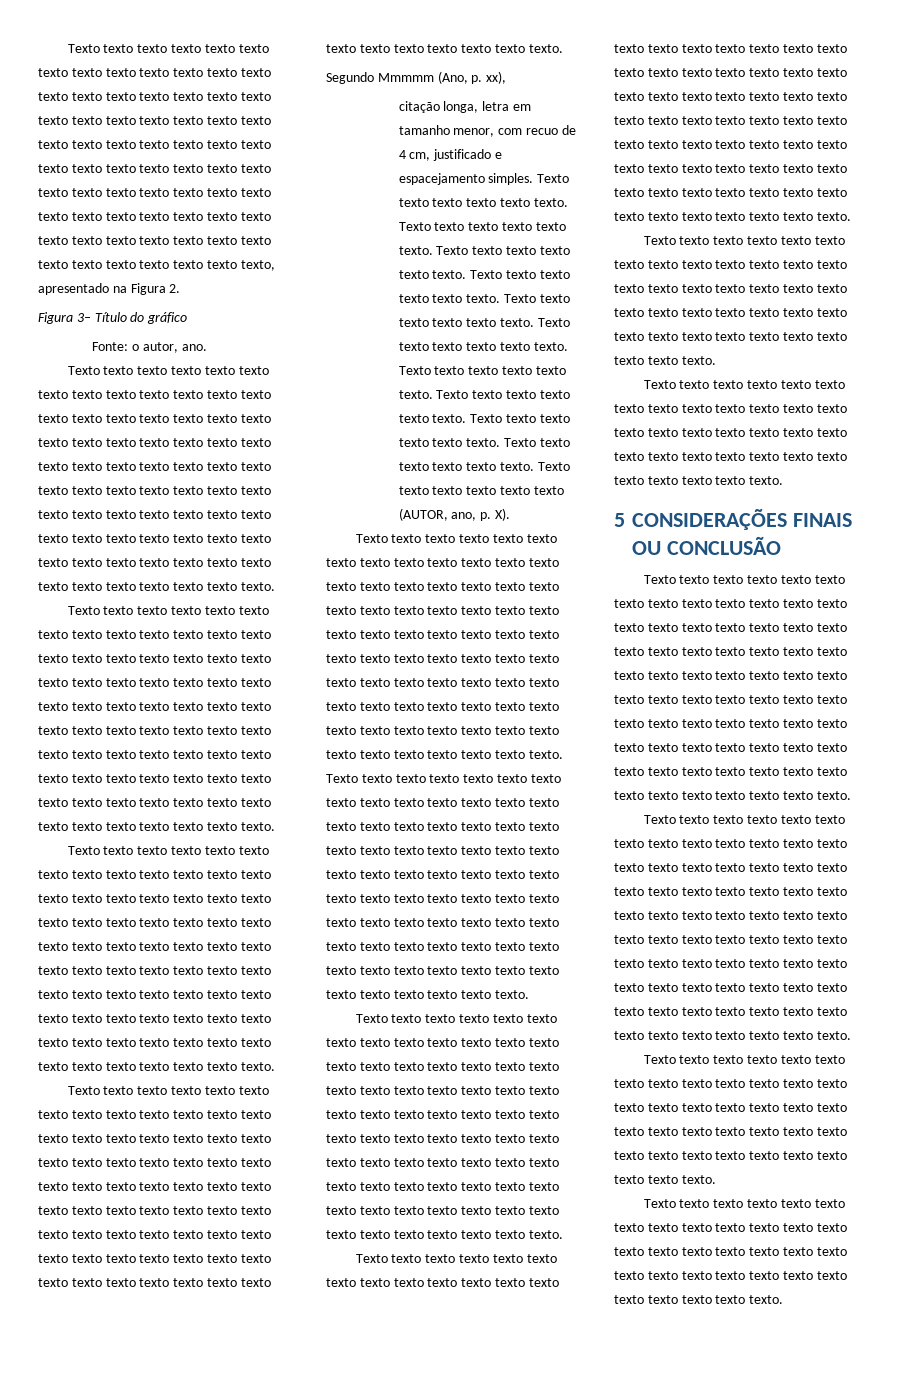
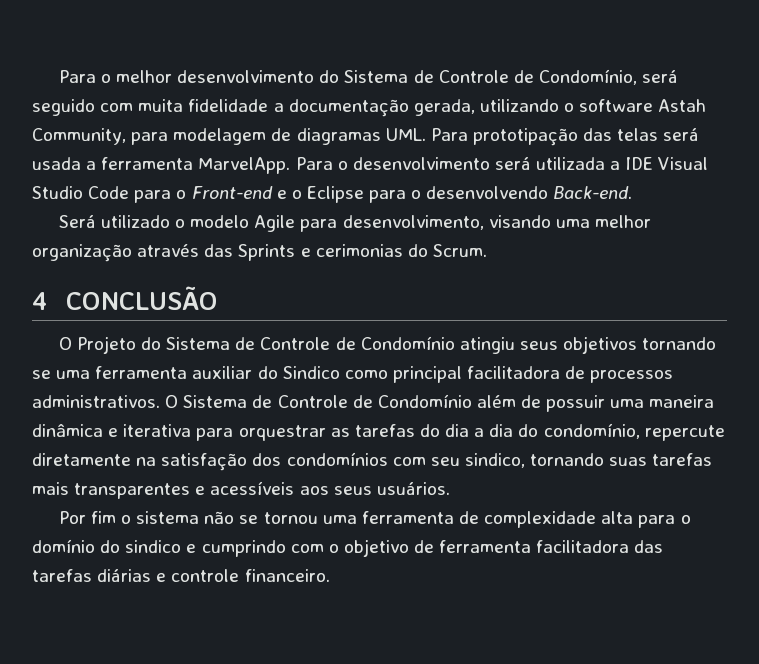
[67,44,269,53] [38,68,271,77] [38,92,271,101] [38,116,271,125] [38,140,271,149] [38,164,271,173] [38,188,271,197] [38,212,271,221] [38,236,271,245] [38,260,275,271] [38,283,181,295] [38,312,188,324] [92,342,207,353] [67,366,269,375] [38,390,271,399] [38,414,271,423] [38,438,271,447] [38,462,271,471] [38,486,271,495] [38,510,271,519] [38,534,271,543] [38,558,271,567] [38,582,275,591] [67,606,269,615] [38,630,271,639] [38,654,271,663] [38,678,271,687] [38,702,271,711] [38,726,271,735] [38,750,271,759] [38,774,271,783] [38,798,271,807] [38,822,275,831] [67,846,269,855] [38,870,271,879] [38,894,271,903] [38,918,271,927] [38,942,271,951] [38,966,271,975] [38,990,271,999] [38,1014,271,1023] [38,1038,271,1047] [38,1062,275,1071] [67,1086,269,1095] [38,1110,271,1119] [38,1134,271,1143] [38,1158,271,1167] [38,1182,271,1191] [38,1206,271,1215] [38,1230,271,1239] [38,1254,271,1263] [38,1278,271,1287] [326,44,563,53] [326,71,507,84] [398,101,531,113] [398,125,576,137] [398,149,502,161] [398,173,570,185] [398,198,568,207] [398,222,566,231] [398,246,570,255] [398,270,570,279] [398,294,570,303] [398,318,570,327] [398,342,568,351] [398,366,566,375] [398,390,570,399] [398,414,570,423] [398,438,570,447] [398,462,570,471] [398,486,564,495] [398,508,510,521] [355,534,557,543] [326,558,559,567] [326,582,559,591] [326,606,559,615] [326,630,559,639] [326,654,559,663] [326,678,559,687] [326,702,559,711] [326,726,559,735] [326,750,563,759] [326,774,561,783] [326,798,559,807] [326,822,559,831] [326,846,559,855] [326,870,559,879] [326,894,559,903] [326,918,559,927] [326,942,559,951] [326,966,559,975] [326,990,529,999] [355,1014,557,1023] [326,1038,559,1047] [326,1062,559,1071] [326,1086,559,1095] [326,1110,559,1119] [326,1134,559,1143] [326,1158,559,1167] [326,1182,559,1191] [326,1206,559,1215] [326,1230,563,1239] [355,1254,557,1263] [326,1278,559,1287] [614,44,847,53] [614,68,847,77] [614,92,847,101] [614,116,847,125] [614,140,847,149] [614,164,847,173] [614,188,847,197] [614,212,851,221] [643,236,845,245] [614,260,847,269] [614,284,847,293] [614,308,847,317] [614,332,847,341] [614,356,716,365] [643,380,845,389] [614,404,847,413] [614,428,847,437] [614,452,847,461] [614,476,784,485] [614,509,853,530] [632,536,782,555] [643,575,845,584] [614,599,847,608] [614,623,847,632] [614,647,847,656] [614,671,847,680] [614,695,847,704] [614,719,847,728] [614,743,847,752] [614,767,847,776] [614,791,851,800] [643,815,845,824] [614,839,847,848] [614,863,847,872] [614,887,847,896] [614,911,847,920] [614,935,847,944] [614,959,847,968] [614,983,847,992] [614,1007,847,1016] [614,1031,851,1040] [643,1055,845,1064] [614,1079,847,1088] [614,1103,847,1112] [614,1127,847,1136] [614,1151,847,1160] [614,1175,716,1184] [643,1199,845,1208] [614,1223,847,1232] [614,1247,847,1256] [614,1271,847,1280] [614,1295,784,1304] Texto texto texto texto texto texto texto texto texto texto texto texto texto texto texto texto texto texto texto texto texto texto texto texto texto texto texto texto texto texto texto texto texto texto texto texto texto texto texto texto texto texto texto texto texto texto texto texto texto texto texto texto texto texto texto texto texto texto texto texto texto texto texto texto texto texto texto texto texto, apresentado na Figura 2. // Figura 3– Título do gráfico // Fonte: o autor, ano. // Texto texto texto texto texto texto texto texto texto texto texto texto texto texto texto texto texto texto texto texto texto texto texto texto texto texto texto texto texto texto texto texto texto texto texto texto texto texto texto texto texto texto texto texto texto texto texto texto texto texto texto texto texto texto texto texto texto texto texto texto texto texto texto texto texto texto texto texto texto. // Texto texto texto texto texto texto texto texto texto texto texto texto texto texto texto texto texto texto texto texto texto texto texto texto texto texto texto texto texto texto texto texto texto texto texto texto texto texto texto texto texto texto texto texto texto texto texto texto texto texto texto texto texto texto texto texto texto texto texto texto texto texto texto texto texto texto texto texto texto. // Texto texto texto texto texto texto texto texto texto texto texto texto texto texto texto texto texto texto texto texto texto texto texto texto texto texto texto texto texto texto texto texto texto texto texto texto texto texto texto texto texto texto texto texto texto texto texto texto texto texto texto texto texto texto texto texto texto texto texto texto texto texto texto texto texto texto texto texto texto. // Texto texto texto texto texto texto texto texto texto texto texto texto texto texto texto texto texto texto texto texto texto texto texto texto texto texto texto texto texto texto texto texto texto texto texto texto texto texto texto texto texto texto texto texto texto texto texto texto texto texto texto texto texto texto texto texto texto texto texto texto texto texto texto texto texto texto texto texto texto. // Segundo Mmmmm (Ano, p. xx), // citação longa, letra em tamanho menor, com recuo de 4 cm, justificado e espacejamento simples. Texto texto texto texto texto texto. Texto texto texto texto texto texto. Texto texto texto texto texto texto. Texto texto texto texto texto texto. Texto texto texto texto texto texto. Texto texto texto texto texto texto. Texto texto texto texto texto texto. Texto texto texto texto texto texto. Texto texto texto texto texto texto. Texto texto texto texto texto texto. Texto texto texto texto texto texto (AUTOR, ano, p. X). // Texto texto texto texto texto texto texto texto texto texto texto texto texto texto texto texto texto texto texto texto texto texto texto texto texto texto texto texto texto texto texto texto texto texto texto texto texto texto texto texto texto texto texto texto texto texto texto texto texto texto texto texto texto texto texto texto texto texto texto texto texto texto texto texto texto texto texto texto texto. Texto texto texto texto texto texto texto texto texto texto texto texto texto texto texto texto texto texto texto texto texto texto texto texto texto texto texto texto texto texto texto texto texto texto texto texto texto texto texto texto texto texto texto texto texto texto texto texto texto texto texto texto texto texto texto texto texto texto texto texto texto texto texto texto texto texto texto texto texto. // Texto texto texto texto texto texto texto texto texto texto texto texto texto texto texto texto texto texto texto texto texto texto texto texto texto texto texto texto texto texto texto texto texto texto texto texto texto texto texto texto texto texto texto texto texto texto texto texto texto texto texto texto texto texto texto texto texto texto texto texto texto texto texto texto texto texto texto texto texto. // Texto texto texto texto texto texto texto texto texto texto texto texto texto texto texto texto texto texto texto texto texto texto texto texto texto texto texto texto texto texto texto texto texto texto texto texto texto texto texto texto texto texto texto texto texto texto texto texto texto texto texto texto texto texto texto texto texto texto texto texto texto texto texto texto texto texto texto texto texto. // Texto texto texto texto texto texto texto texto texto texto texto texto texto texto texto texto texto texto texto texto texto texto texto texto texto texto texto texto texto texto texto texto texto texto texto texto texto. // Texto texto texto texto texto texto texto texto texto texto texto texto texto texto texto texto texto texto texto texto texto texto texto texto texto texto texto texto texto texto texto texto. // 5 CONSIDERAÇÕES FINAIS OU CONCLUSÃO // Texto texto texto texto texto texto texto texto texto texto texto texto texto texto texto texto texto texto texto texto texto texto texto texto texto texto texto texto texto texto texto texto texto texto texto texto texto texto texto texto texto texto texto texto texto texto texto texto texto texto texto texto texto texto texto texto texto texto texto texto texto texto texto texto texto texto texto texto texto. // Texto texto texto texto texto texto texto texto texto texto texto texto texto texto texto texto texto texto texto texto texto texto texto texto texto texto texto texto texto texto texto texto texto texto texto texto texto texto texto texto texto texto texto texto texto texto texto texto texto texto texto texto texto texto texto texto texto texto texto texto texto texto texto texto texto texto texto texto texto. // Texto texto texto texto texto texto texto texto texto texto texto texto texto texto texto texto texto texto texto texto texto texto texto texto texto texto texto texto texto texto texto texto texto texto texto texto texto. // Texto texto texto texto texto texto texto texto texto texto texto texto texto texto texto texto texto texto texto texto texto texto texto texto texto texto texto texto texto texto texto texto. -> [58,69,679,85] [32,99,707,117] [32,128,700,146] [32,157,709,174] [32,186,633,203] [58,215,651,232] [32,244,487,262] [32,286,218,310] [58,336,717,354] [32,366,674,383] [32,394,715,412] [32,423,725,441] [32,452,713,471] [32,481,450,499] [58,511,691,528] [32,539,664,557] [32,569,330,582] Para o melhor desenvolvimento do Sistema de Controle de Condomínio, será seguido com muita fidelidade a documentação gerada, utilizando o software Astah Community, para modelagem de diagramas UML. Para prototipação das telas será usada a ferramenta MarvelApp. Para o desenvolvimento será utilizada a IDE Visual Studio Code para o Front-end e o Eclipse para o desenvolvendo Back-end. // Será utilizado o modelo Agile para desenvolvimento, visando uma melhor organização através das Sprints e cerimonias do Scrum. // 4 CONCLUSÃO // O Projeto do Sistema de Controle de Condomínio atingiu seus objetivos tornando se uma ferramenta auxiliar do Sindico como principal facilitadora de processos administrativos. O Sistema de Controle de Condomínio além de possuir uma maneira dinâmica e iterativa para orquestrar as tarefas do dia a dia do condomínio, repercute diretamente na satisfação dos condomínios com seu sindico, tornando suas tarefas mais transparentes e acessíveis aos seus usuários. // Por fim o sistema não se tornou uma ferramenta de complexidade alta para o domínio do sindico e cumprindo com o objetivo de ferramenta facilitadora das tarefas diárias e controle financeiro.

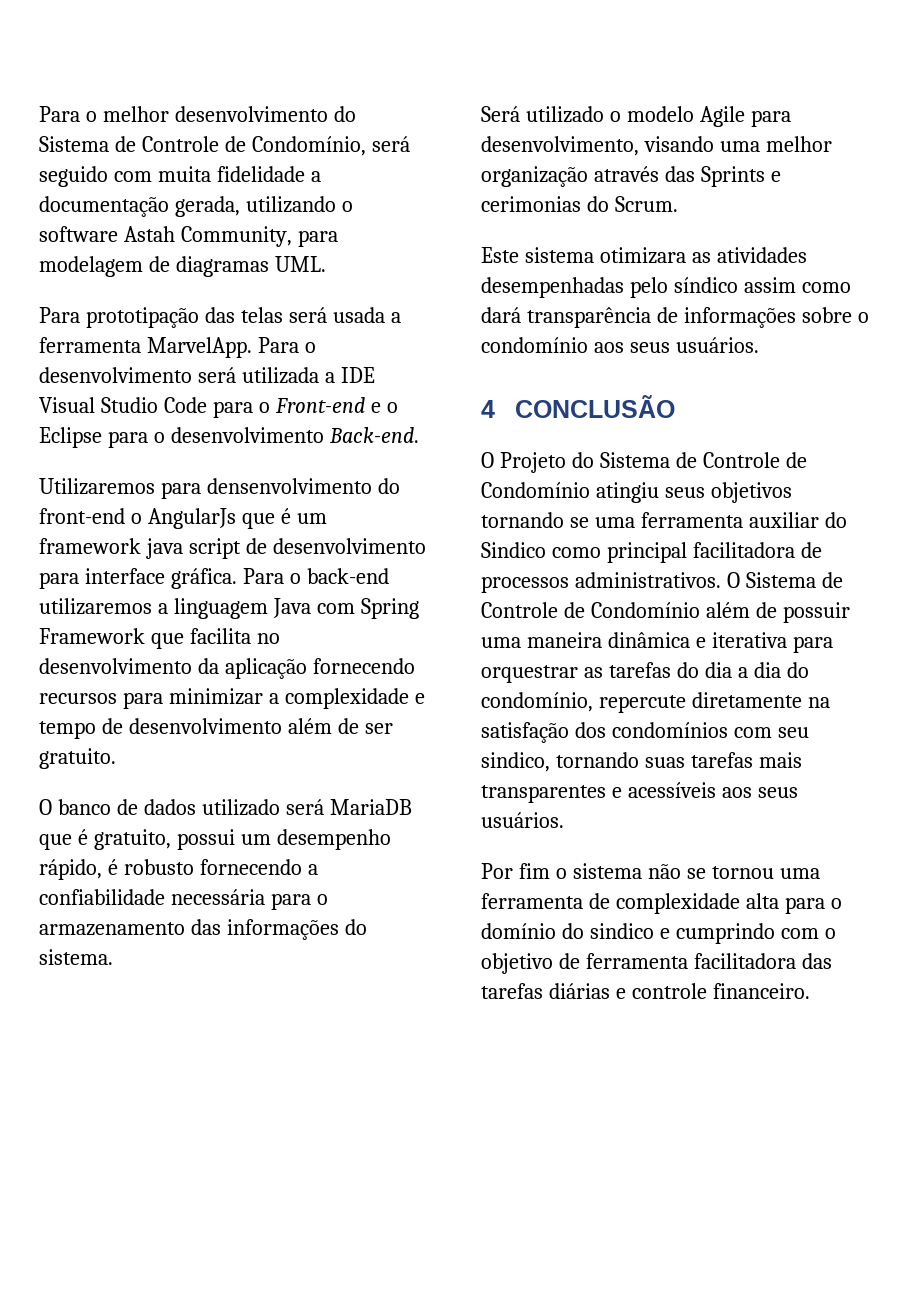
(426, 134) none -> (326, 264) //
[426,186,549,199] desenvolvendo -> [170,427,324,443] desenvolvimento
(633, 192) none -> [39,478,400,499] [39,508,327,529] [39,538,426,559] [39,568,389,589] [39,598,419,619] [39,628,280,649] [39,658,415,679] [39,688,425,709] [39,718,393,739] [39,748,116,769] [39,799,412,816] [39,829,391,850] [39,859,318,880] [39,889,328,910] [39,919,367,940] [39,949,113,965] // Utilizaremos para densenvolvimento do front-end o AngularJs que é um framework java script de desenvolvimento para interface gráfica. Para o back-end utilizaremos a linguagem Java com Spring Framework que facilita no desenvolvimento da aplicação fornecendo recursos para minimizar a complexidade e tempo de desenvolvimento além de ser gratuito. // O banco de dados utilizado será MariaDB que é gratuito, possui um desempenho rápido, é robusto fornecendo a confiabilidade necessária para o armazenamento das informações do sistema.
(487, 250) none -> [481,247,807,264] [481,277,851,298] [481,307,869,328] [481,337,759,353] // Este sistema otimizara as atividades desempenhadas pelo síndico assim como dará transparência de informações sobre o condomínio aos seus usuários.

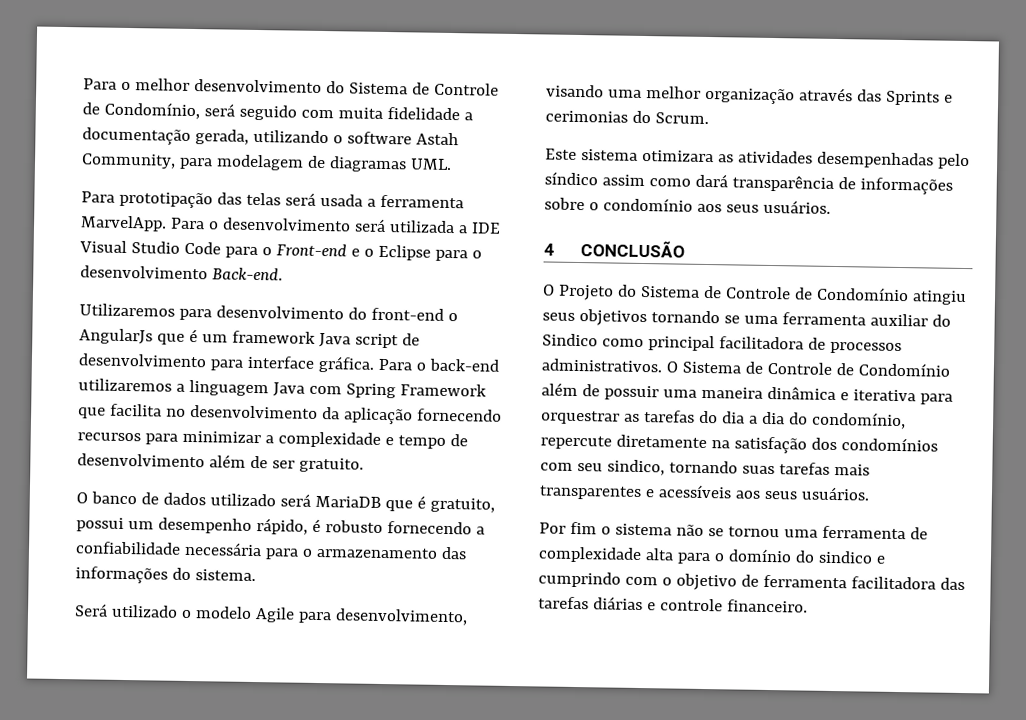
[206,478,372,494] densenvolvimento -> [215,305,344,320] desenvolvimento
[145,538,183,559] java -> [318,332,351,348] Java

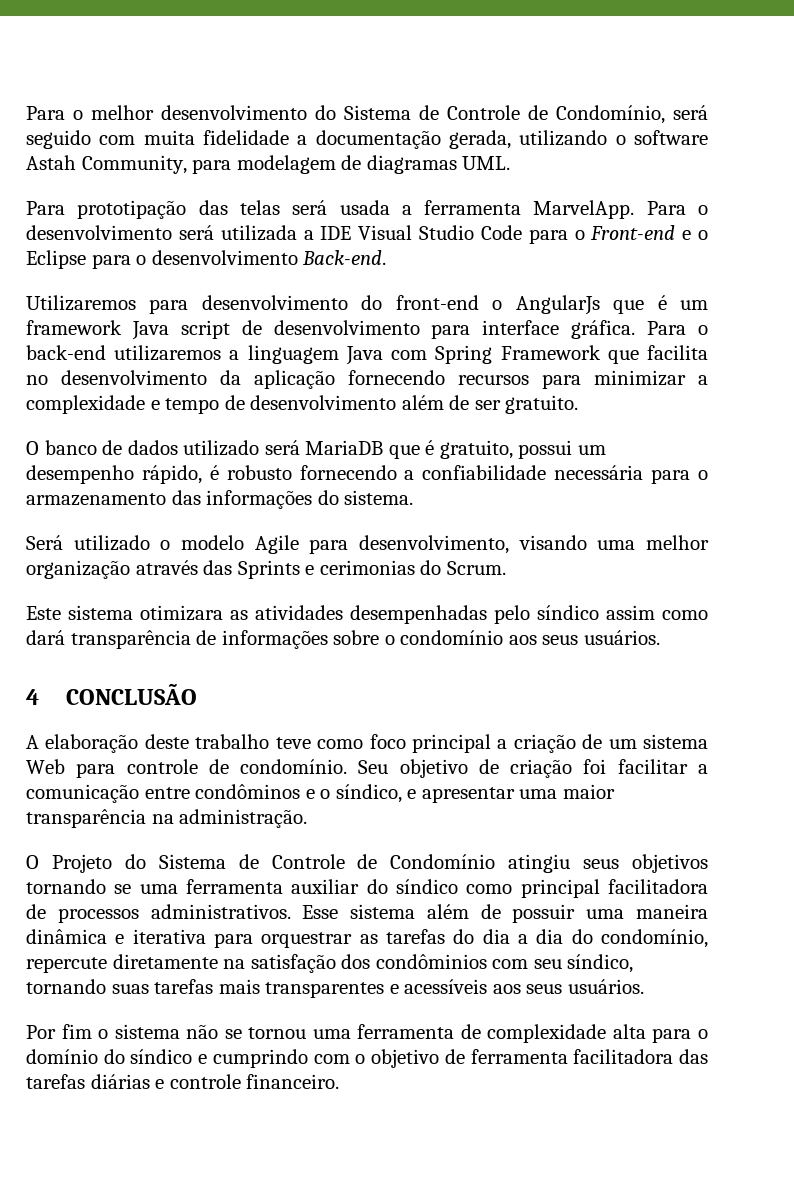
(685, 249) none -> [26,734,708,753] [26,759,708,778] [26,784,615,803] [26,809,308,828] // A elaboração deste trabalho teve como foco principal a criação de um sistema Web para controle de condomínio. Seu objetivo de criação foi facilitar a comunicação entre condôminos e o síndico, e apresentar uma maior transparência na administração.
[542,333,598,347] Sindico -> [395,879,458,894] síndico
[665,361,950,377] O Sistema de Controle de Condomínio -> [302,904,416,919] Esse sistema
[840,437,938,452] condomínios -> [375,954,487,969] condôminios
[606,459,665,476] sindico, -> [567,954,634,973] síndico,
[817,550,873,564] sindico -> [130,1049,193,1064] síndico

